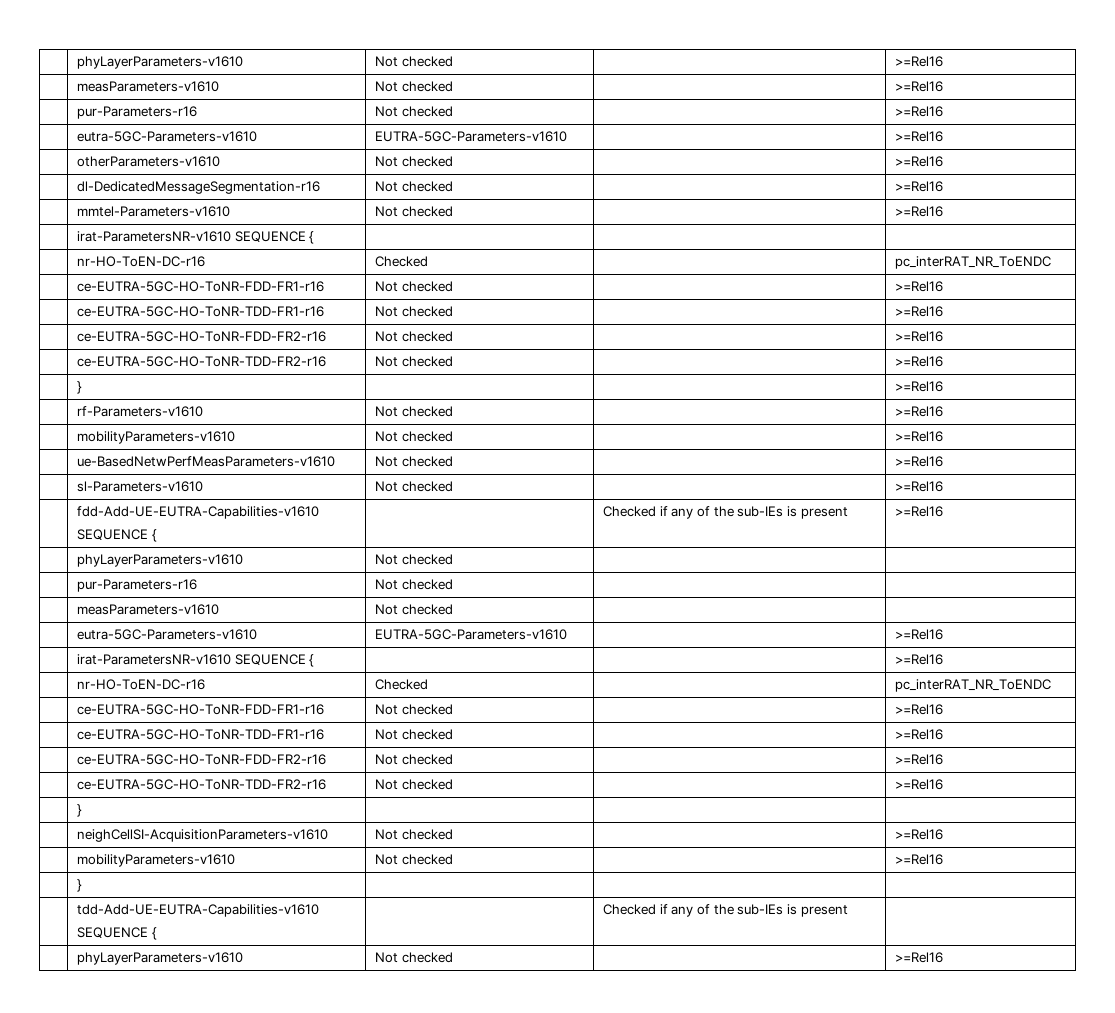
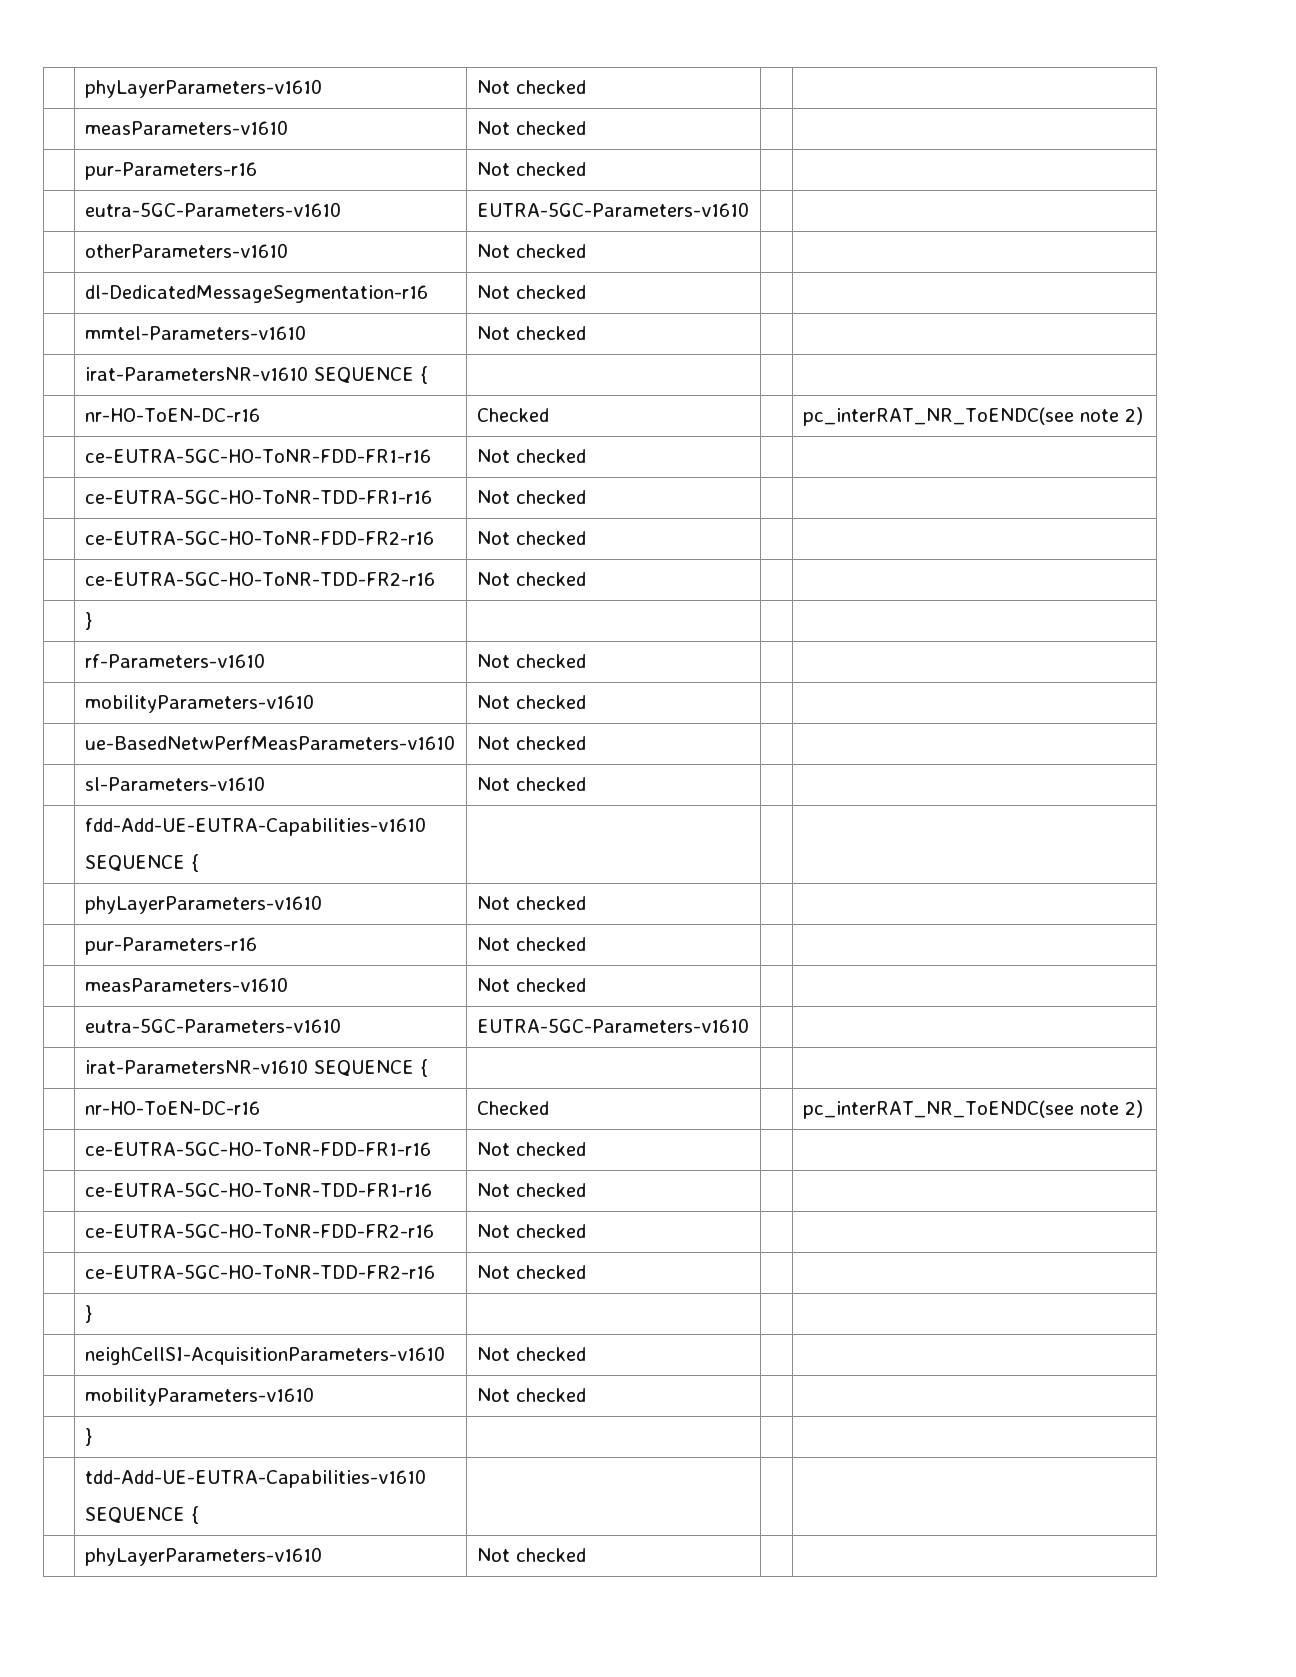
[77,56,244,69] [375,56,453,67] [895,56,944,67] [77,81,220,92] [375,81,453,92] [895,81,944,92] [77,106,198,119] [375,106,453,117] [895,106,944,117] [77,131,258,142] [375,131,568,142] [895,131,944,142] | phyLayerParameters-v1610 | Not checked | | >=Rel16 // | measParameters-v1610 | Not checked | | >=Rel16 // | pur-Parameters-r16 | Not checked | | >=Rel16 // | eutra-5GC-Parameters-v1610 | EUTRA-5GC-Parameters-v1610 | | >=Rel16 -> [84,79,322,98] [476,80,586,94] [84,120,288,135] [476,121,586,135] [84,162,257,180] [476,162,586,176] [84,202,341,217] [476,202,749,217] | phyLayerParameters-v1610 | Not checked | | // | measParameters-v1610 | Not checked | | // | pur-Parameters-r16 | Not checked | | // | eutra-5GC-Parameters-v1610 | EUTRA-5GC-Parameters-v1610 | |
[895,156,944,167] >=Rel16 -> (586, 251) none
[895,181,944,192] >=Rel16 -> (586, 292) none
[895,206,944,217] [77,231,315,244] [77,256,206,267] [375,256,429,267] [895,256,1052,269] [77,281,325,292] [375,281,453,292] [895,281,944,292] [77,306,325,317] [375,306,453,317] [895,306,944,317] [77,331,327,342] [375,331,453,342] [895,331,944,342] [77,356,327,367] [375,356,453,367] [895,356,944,367] [77,381,83,394] [895,381,944,392] >=Rel16 // | irat-ParametersNR-v1610 SEQUENCE { | | | // | nr-HO-ToEN-DC-r16 | Checked | | pc_interRAT_NR_ToENDC // | ce-EUTRA-5GC-HO-ToNR-FDD-FR1-r16 | Not checked | | >=Rel16 // | ce-EUTRA-5GC-HO-ToNR-TDD-FR1-r16 | Not checked | | >=Rel16 // | ce-EUTRA-5GC-HO-ToNR-FDD-FR2-r16 | Not checked | | >=Rel16 // | ce-EUTRA-5GC-HO-ToNR-TDD-FR2-r16 | Not checked | | >=Rel16 // | } | | | >=Rel16 -> [84,366,428,384] [84,408,260,422] [476,408,549,422] [802,407,1143,426] [84,448,431,463] [476,449,586,463] [84,489,432,504] [476,490,586,504] [84,530,434,545] [476,531,586,545] [84,571,435,586] [476,572,586,586] [84,612,92,630] // | irat-ParametersNR-v1610 SEQUENCE { | | | // | nr-HO-ToEN-DC-r16 | Checked | | pc_interRAT_NR_ToENDC(see note 2) // | ce-EUTRA-5GC-HO-ToNR-FDD-FR1-r16 | Not checked | | // | ce-EUTRA-5GC-HO-ToNR-TDD-FR1-r16 | Not checked | | // | ce-EUTRA-5GC-HO-ToNR-FDD-FR2-r16 | Not checked | | // | ce-EUTRA-5GC-HO-ToNR-TDD-FR2-r16 | Not checked | | // | } | | |
[895,406,944,417] [77,431,236,444] [375,431,453,442] [895,431,944,442] >=Rel16 // | mobilityParameters-v1610 | Not checked | | >=Rel16 -> [84,694,314,713] [476,695,586,709] // | mobilityParameters-v1610 | Not checked | |
[895,456,944,467] >=Rel16 -> (586, 743) none
[895,481,944,492] >=Rel16 -> (586, 784) none
[603,506,848,519] [895,506,944,517] Checked if any of the sub-IEs is present | >=Rel16 -> (199, 863) |
[895,629,944,640] [77,654,315,667] [895,654,944,665] [77,679,206,690] [375,679,429,690] [895,679,1052,692] [77,704,325,715] [375,704,453,715] [895,704,944,715] [77,729,325,740] [375,729,453,740] [895,729,944,740] [77,754,327,765] [375,754,453,765] [895,754,944,765] [77,779,327,790] [375,779,453,790] [895,779,944,790] >=Rel16 // | irat-ParametersNR-v1610 SEQUENCE { | | | >=Rel16 // | nr-HO-ToEN-DC-r16 | Checked | | pc_interRAT_NR_ToENDC // | ce-EUTRA-5GC-HO-ToNR-FDD-FR1-r16 | Not checked | | >=Rel16 // | ce-EUTRA-5GC-HO-ToNR-TDD-FR1-r16 | Not checked | | >=Rel16 // | ce-EUTRA-5GC-HO-ToNR-FDD-FR2-r16 | Not checked | | >=Rel16 // | ce-EUTRA-5GC-HO-ToNR-TDD-FR2-r16 | Not checked | | >=Rel16 -> [84,1059,428,1077] [84,1101,260,1115] [476,1101,549,1115] [802,1100,1143,1119] [84,1141,431,1156] [476,1142,586,1156] [84,1182,432,1197] [476,1183,586,1197] [84,1223,434,1238] [476,1224,586,1238] [84,1264,435,1279] [476,1265,586,1279] // | irat-ParametersNR-v1610 SEQUENCE { | | | // | nr-HO-ToEN-DC-r16 | Checked | | pc_interRAT_NR_ToENDC(see note 2) // | ce-EUTRA-5GC-HO-ToNR-FDD-FR1-r16 | Not checked | | // | ce-EUTRA-5GC-HO-ToNR-TDD-FR1-r16 | Not checked | | // | ce-EUTRA-5GC-HO-ToNR-FDD-FR2-r16 | Not checked | | // | ce-EUTRA-5GC-HO-ToNR-TDD-FR2-r16 | Not checked | |
[895,829,944,840] [77,854,236,867] [375,854,453,865] [895,854,944,865] >=Rel16 // | mobilityParameters-v1610 | Not checked | | >=Rel16 -> [84,1387,314,1406] [476,1388,586,1402] // | mobilityParameters-v1610 | Not checked | |
[603,904,848,917] [77,952,244,965] [375,952,453,963] [895,952,944,963] Checked if any of the sub-IEs is present | // | phyLayerParameters-v1610 | Not checked | | >=Rel16 -> [84,1547,322,1566] [476,1548,586,1562] | // | phyLayerParameters-v1610 | Not checked | |

